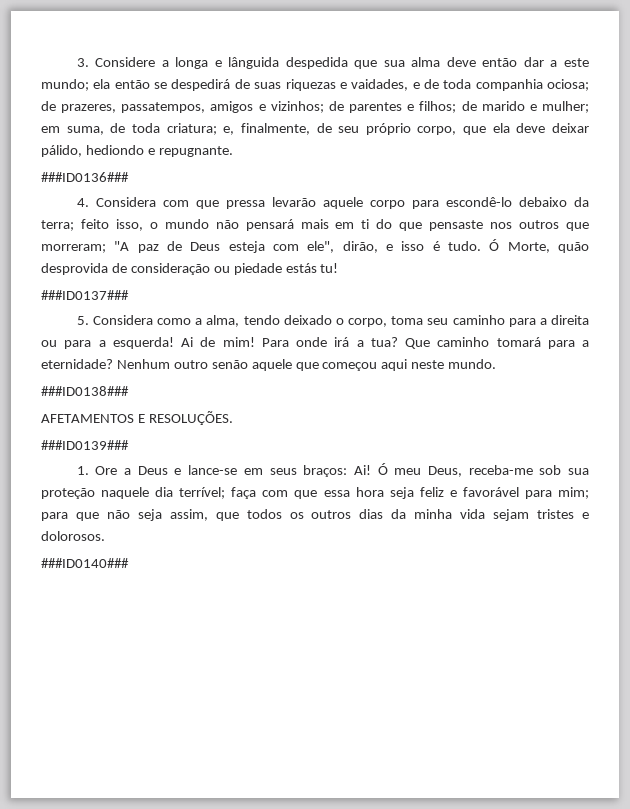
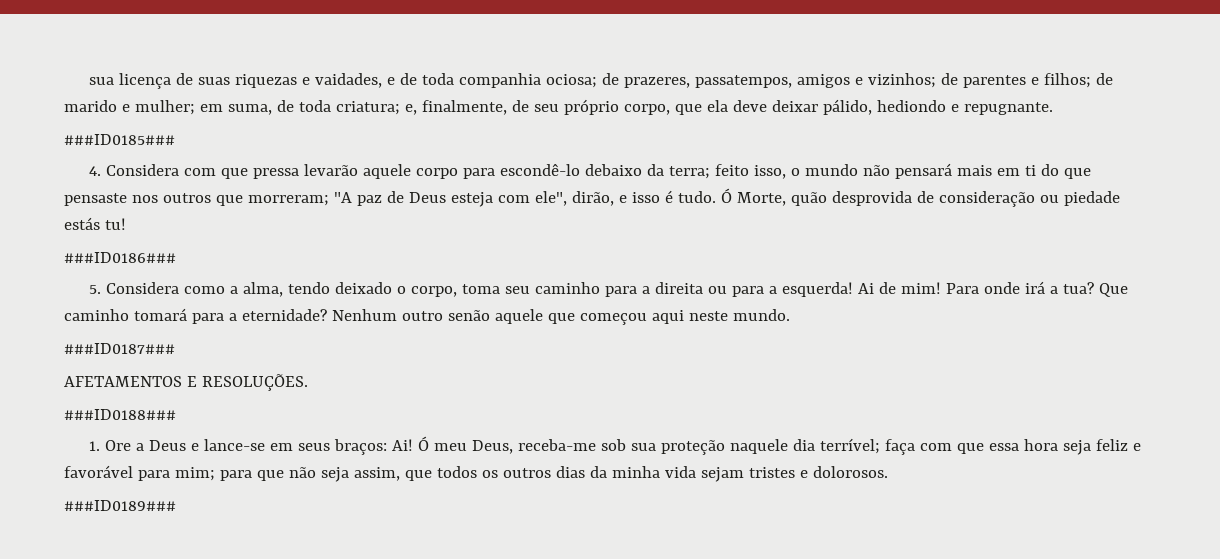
[76,57,589,69] [41,79,231,91] 3. Considere a longa e lânguida despedida que sua alma deve então dar a este mundo; ela então se despedirá -> [89,73,172,89] sua licença
[41,172,129,182] ###ID0136### -> [64,134,175,145] ###ID0185###
[41,290,129,300] ###ID0137### -> [64,252,176,263] ###ID0186###
[41,386,129,396] ###ID0138### -> [64,343,175,354] ###ID0187###
[41,440,129,450] ###ID0139### -> [64,409,176,420] ###ID0188###
[41,558,129,568] ###ID0140### -> [64,500,176,511] ###ID0189###

